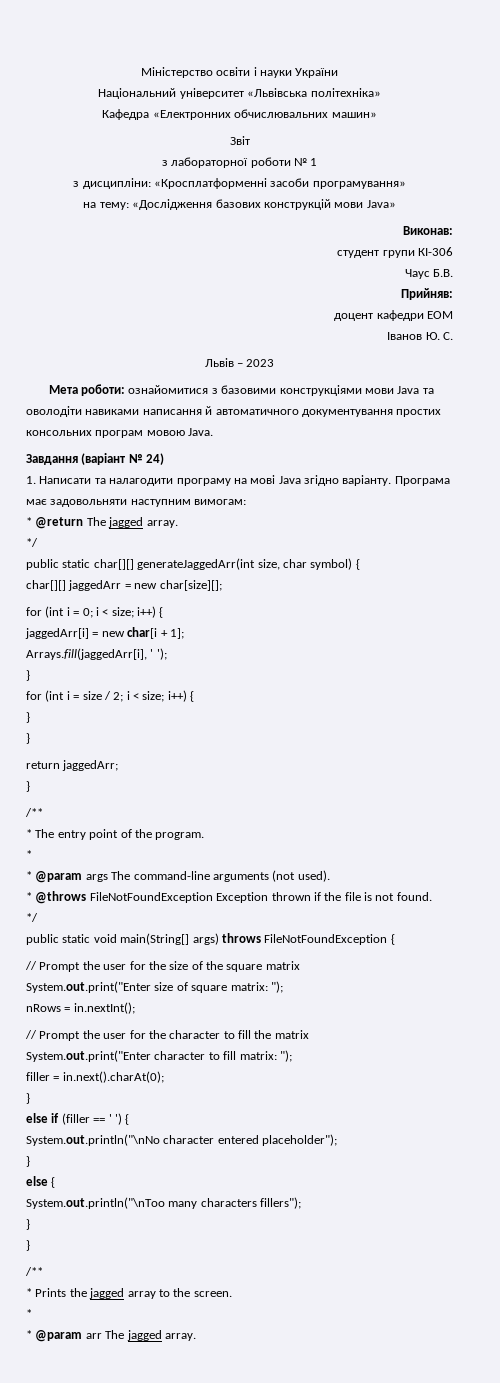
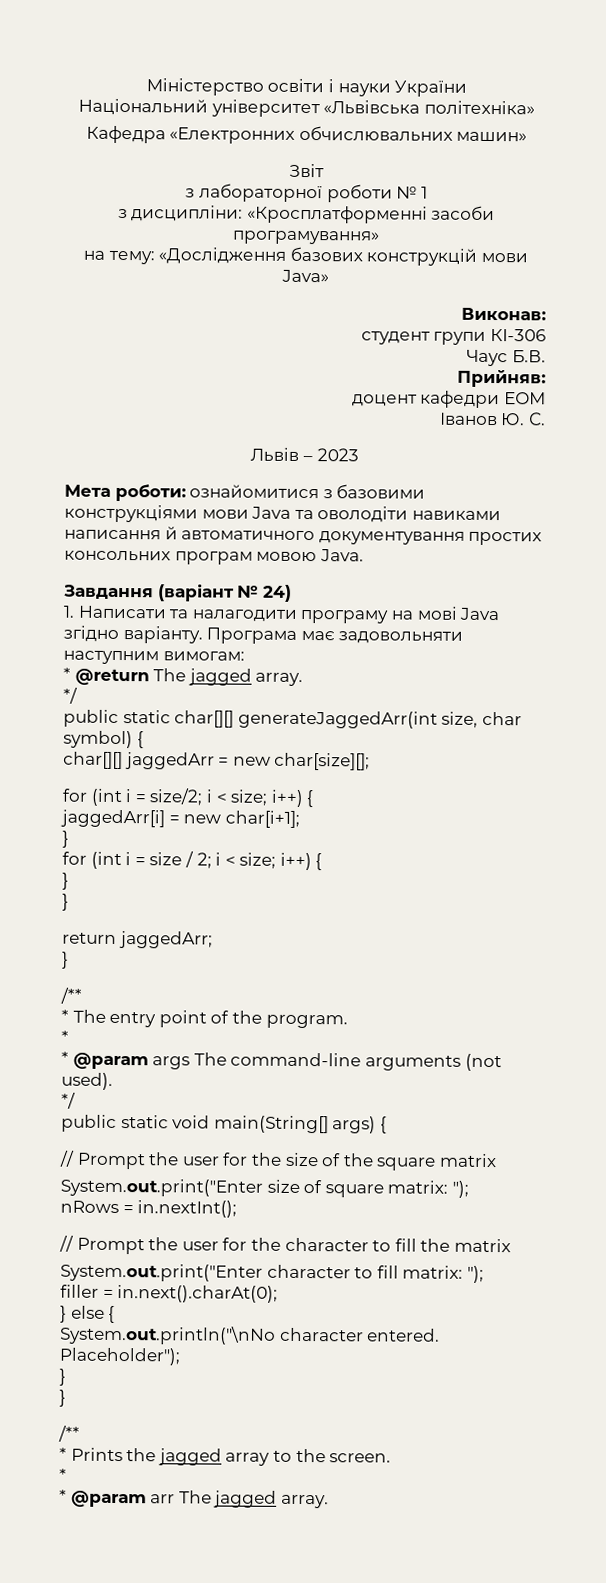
[82,608,93,618] 0; -> [149,788,204,806] size/2;
[127,627,184,639] [26,648,167,660] char[i + 1]; // Arrays.fill(jaggedArr[i], ' '); -> [224,810,300,828] char[i+1];
[26,891,432,904] // * @throws FileNotFoundException Exception thrown if the file is not found. -> (113, 1081) none
[221,933,388,945] throws FileNotFoundException -> (377, 1125) none
[26,1113,130,1125] [26,1134,338,1146] [26,1156,30,1167] [26,1176,56,1188] [26,1197,302,1209] // else if (filler == ' ') { // System.out.println("\nNo character entered placeholder"); // } // else { // System.out.println("\nToo many characters fillers"); -> [70,1305,116,1323] [60,1325,441,1345] [59,1347,180,1366] else { // System.out.println("\nNo character entered. Placeholder");

